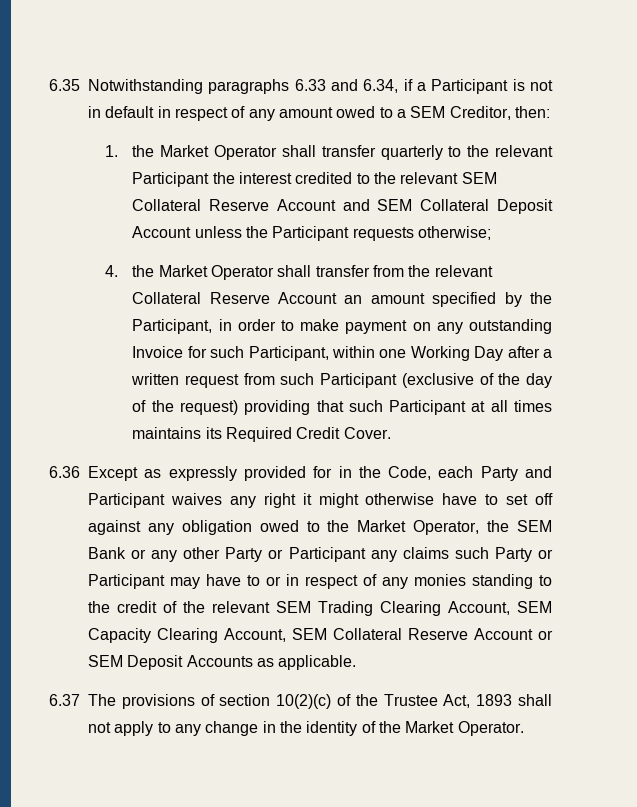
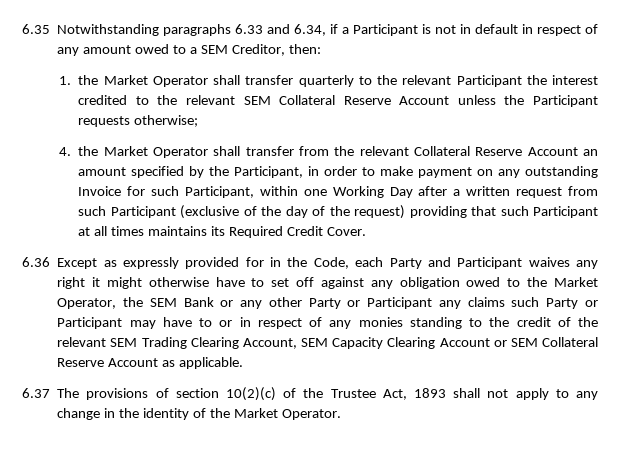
[342,199,553,214] [132,226,192,238] and SEM Collateral Deposit Account -> (450, 100) none
[224,628,553,642] [88,655,253,670] Account, SEM Collateral Reserve Account or SEM Deposit Accounts -> [439,337,599,347] [57,358,159,367] Account or SEM Collateral Reserve Account

